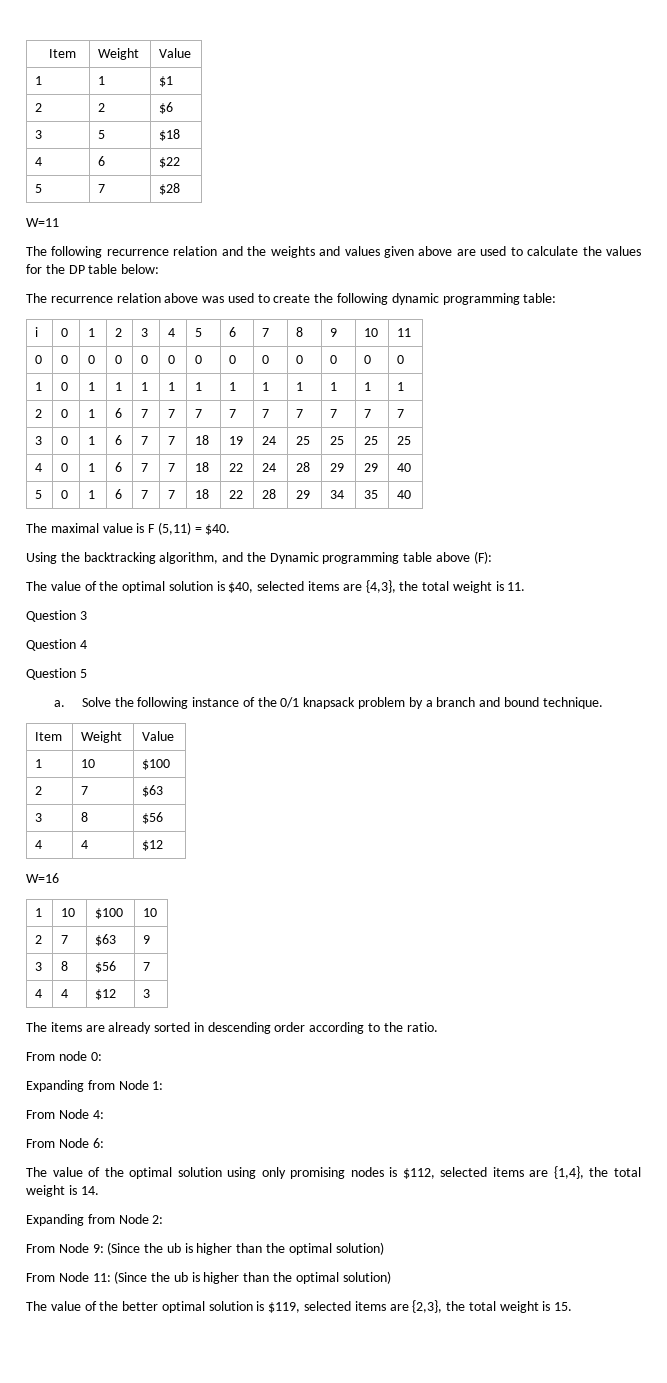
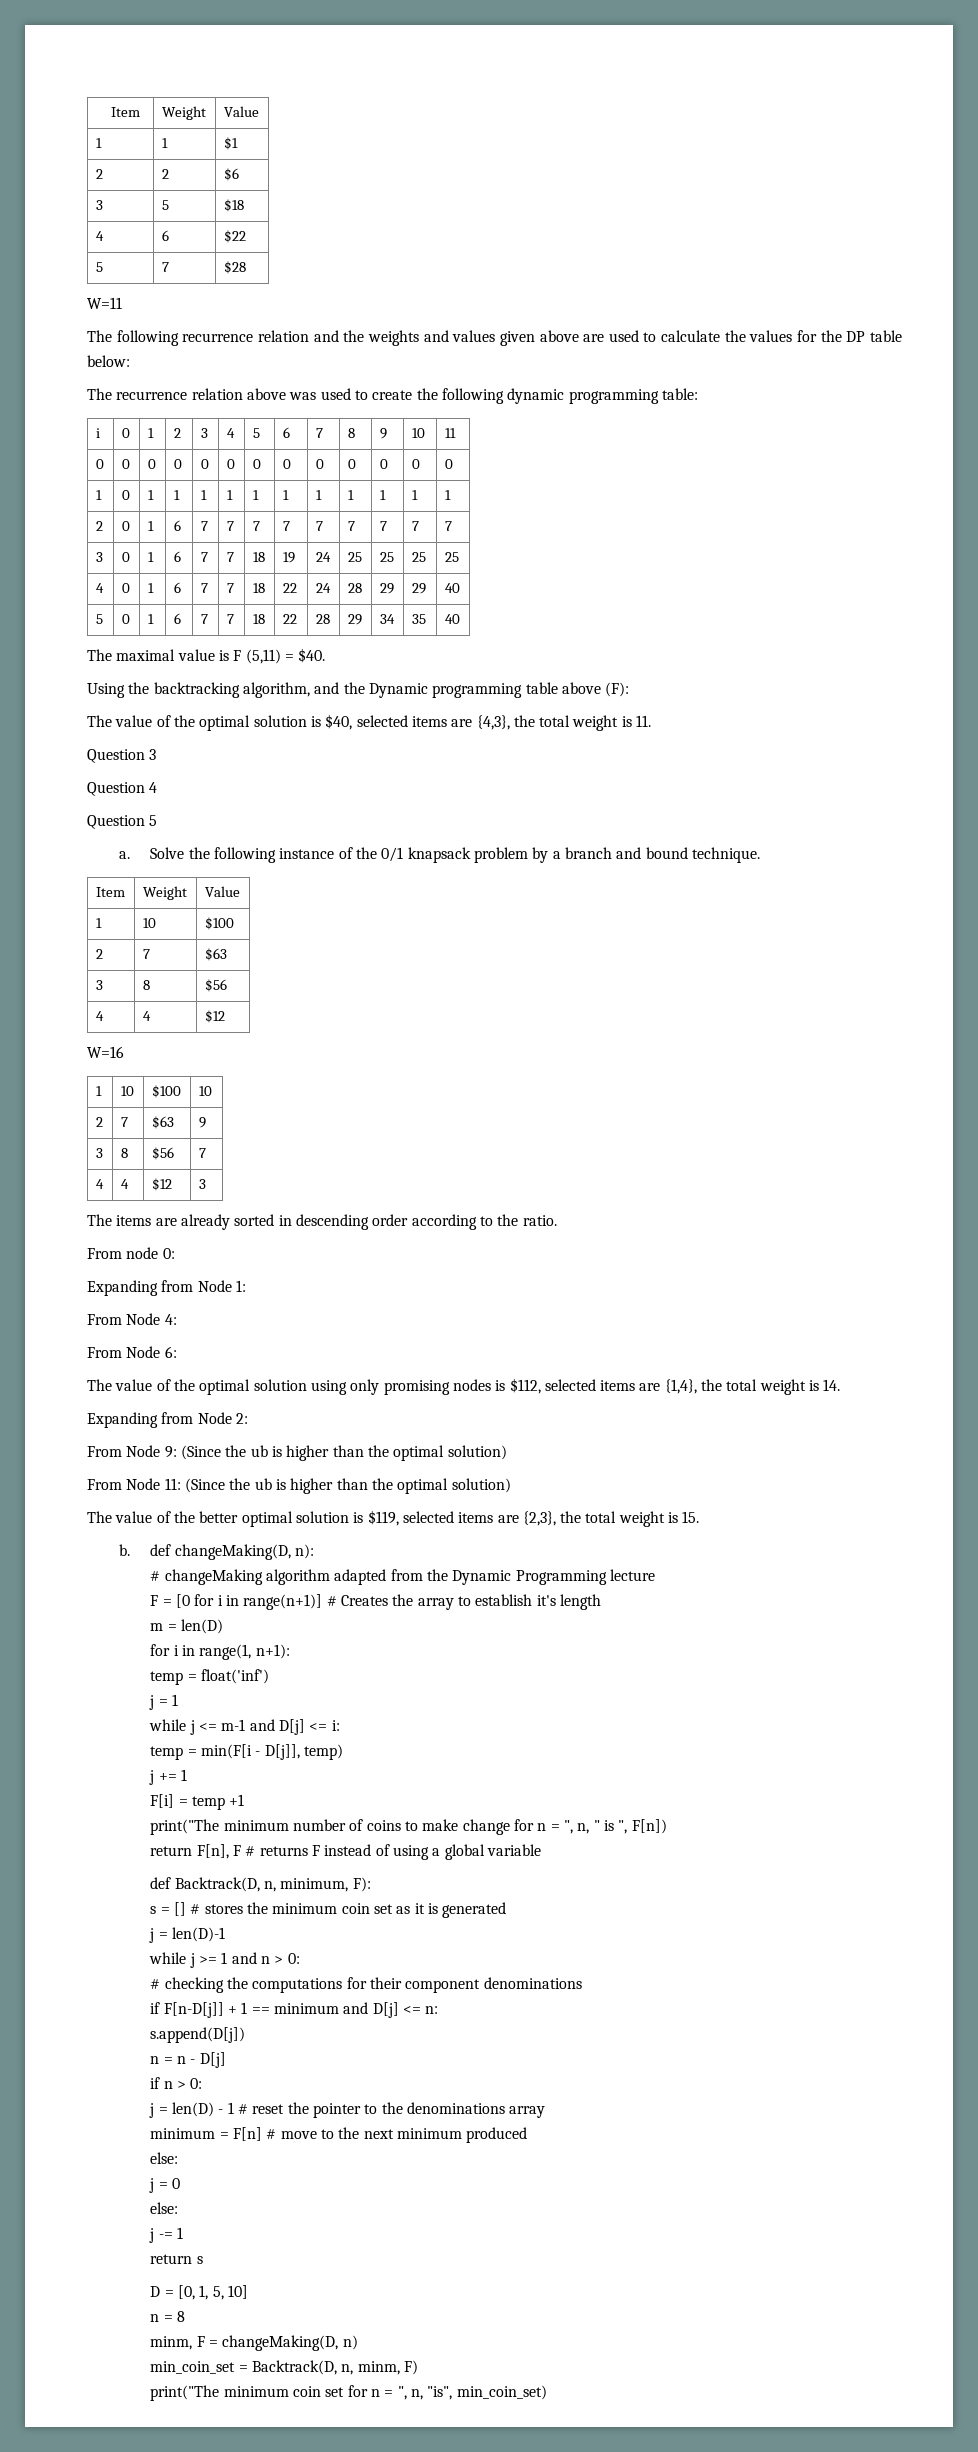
(573, 1306) none -> [118,1544,315,1560] [150,1569,656,1585] [150,1594,601,1610] [150,1619,224,1634] [150,1644,290,1660] [150,1669,270,1685] [149,1694,179,1710] [149,1719,340,1735] [150,1744,344,1760] [149,1769,188,1785] [150,1794,245,1810] [150,1819,667,1835] [150,1844,542,1860] [150,1877,371,1892] [150,1902,507,1918] [149,1927,226,1943] [149,1952,300,1968] [150,1977,582,1993] [150,2002,439,2018] [150,2027,246,2043] [150,2052,226,2068] [150,2077,203,2089] [149,2102,546,2118] [150,2127,528,2143] [150,2152,179,2164] [149,2178,181,2193] [150,2202,179,2214] [149,2227,184,2243] [150,2254,203,2264] [150,2285,249,2300] [150,2311,186,2322] [150,2335,358,2351] [150,2360,419,2375] [150,2385,547,2401] // b. def changeMaking(D, n): // # changeMaking algorithm adapted from the Dynamic Programming lecture // F = [0 for i in range(n+1)] # Creates the array to establish it's length // m = len(D) // for i in range(1, n+1): // temp = float('inf') // j = 1 // while j <= m-1 and D[j] <= i: // temp = min(F[i - D[j]], temp) // j += 1 // F[i] = temp +1 // print("The minimum number of coins to make change for n = ", n, " is ", F[n]) // return F[n], F # returns F instead of using a global variable // def Backtrack(D, n, minimum, F): // s = [] # stores the minimum coin set as it is generated // j = len(D)-1 // while j >= 1 and n > 0: // # checking the computations for their component denominations // if F[n-D[j]] + 1 == minimum and D[j] <= n: // s.append(D[j]) // n = n - D[j] // if n > 0: // j = len(D) - 1 # reset the pointer to the denominations array // minimum = F[n] # move to the next minimum produced // else: // j = 0 // else: // j -= 1 // return s // D = [0, 1, 5, 10] // n = 8 // minm, F = changeMaking(D, n) // min_coin_set = Backtrack(D, n, minm, F) // print("The minimum coin set for n = ", n, "is", min_coin_set)

